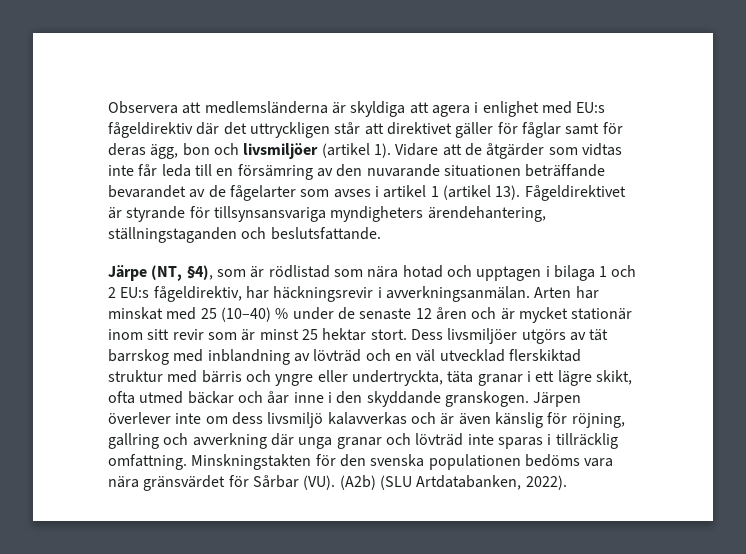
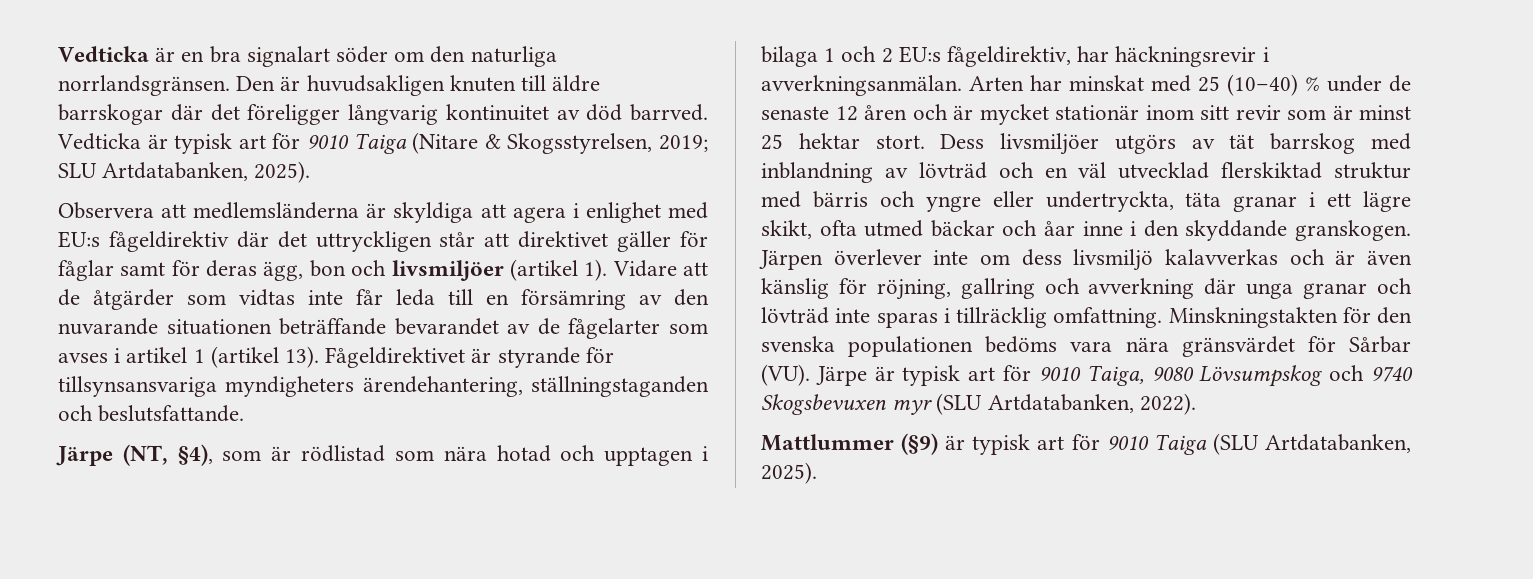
(108, 107) none -> [58,46,557,67] [58,75,601,96] [58,104,708,125] [57,132,709,154] [58,161,311,183] Vedticka är en bra signalart söder om den naturliga norrlandsgränsen. Den är huvudsakligen knuten till äldre barrskogar där det föreligger långvarig kontinuitet av död barrved. Vedticka är typisk art för 9010 Taiga (Nitare & Skogsstyrelsen, 2019; SLU Artdatabanken, 2025). //
[339,475,567,490] (A2b) (SLU Artdatabanken, 2022). -> [815,365,1413,387] [761,393,1196,415] [761,433,1411,455] [761,462,817,484] Järpe är typisk art för 9010 Taiga, 9080 Lövsumpskog och 9740 Skogsbevuxen myr (SLU Artdatabanken, 2022). // Mattlummer (§9) är typisk art för 9010 Taiga (SLU Artdatabanken, 2025).

